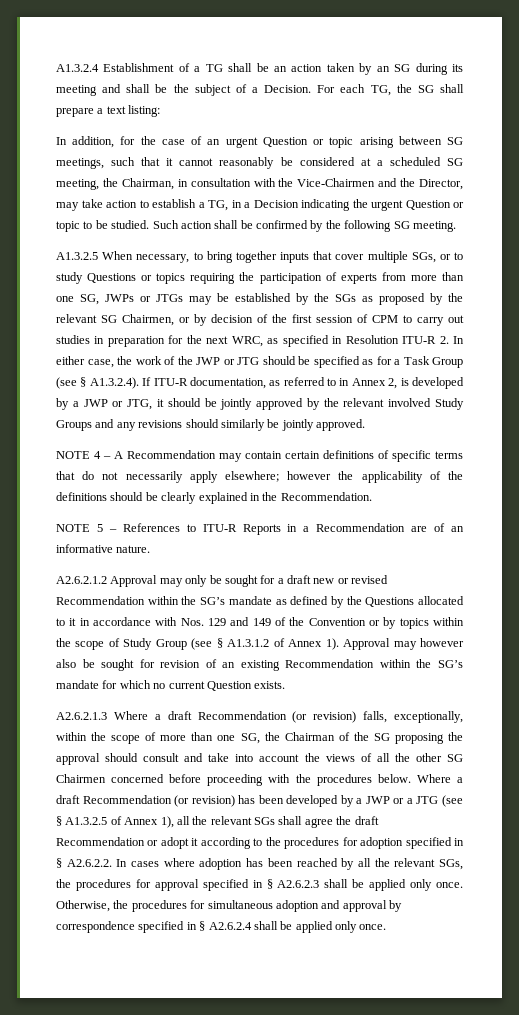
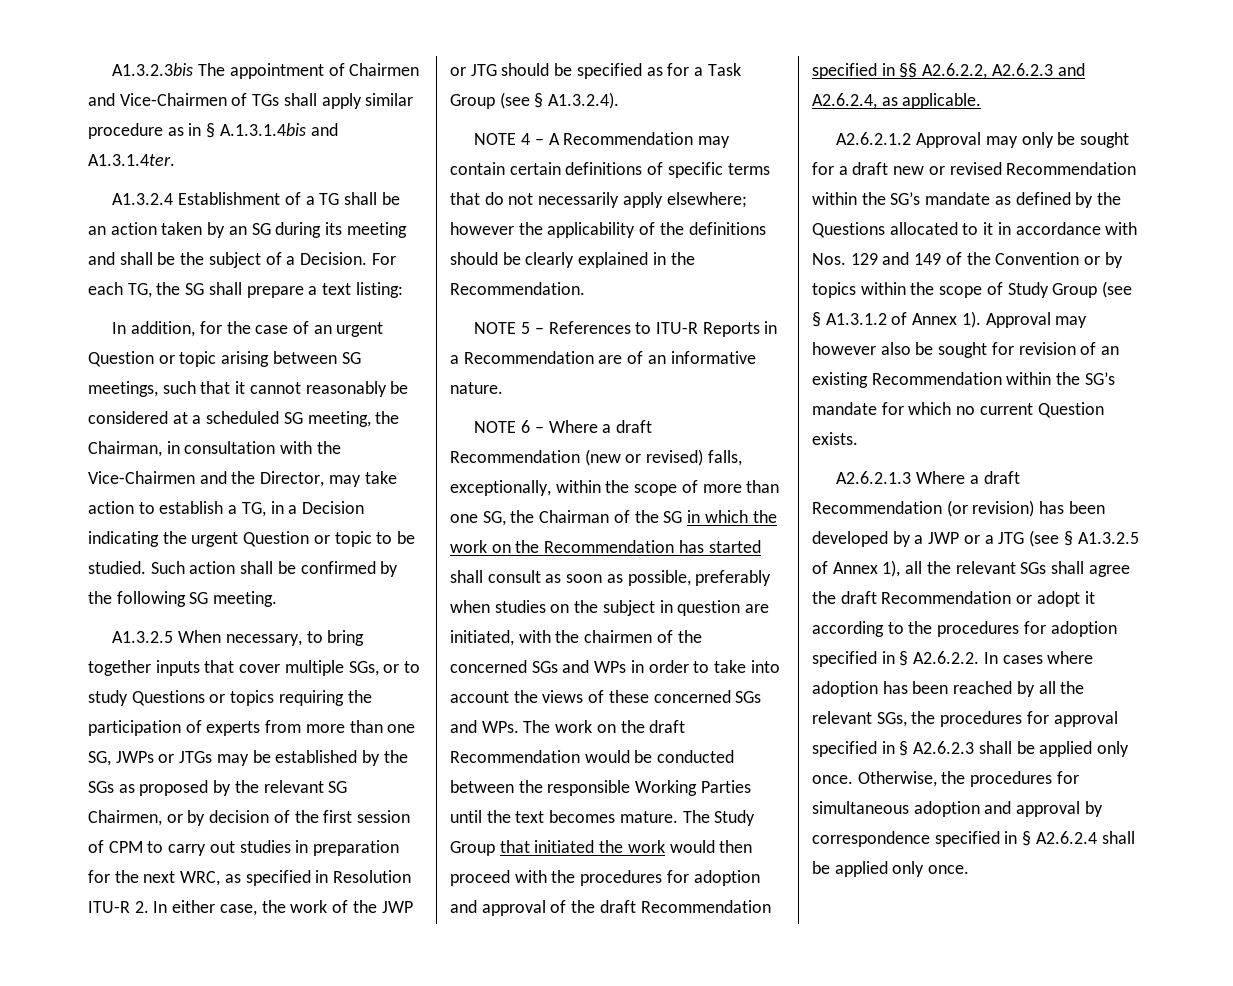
(56, 68) none -> [112,63,420,79] [88,93,414,109] [88,123,338,139] [88,154,175,166] A1.3.2.3bis The appointment of Chairmen and Vice-Chairmen of TGs shall apply similar procedure as in § A.1.3.1.4bis and A1.3.1.4ter. //
[142,377,464,389] [56,398,464,410] [56,419,365,431] If ITU-R documentation, as referred to in Annex 2, is developed by a JWP or JTG, it should be jointly approved by the relevant involved Study Groups and any revisions should similarly be jointly approved. -> (620, 100) none
(151, 549) none -> [474,420,652,433] [450,449,742,466] [450,480,780,496] [450,510,777,526] [450,540,761,553] [450,570,772,586] [450,600,770,616] [450,630,702,646] [450,660,780,673] [450,690,762,703] [450,720,686,733] [450,750,735,763] [450,780,751,796] [450,810,756,826] [450,840,753,856] [450,870,760,886] [450,900,771,916] [812,63,1085,79] [812,93,982,109] // NOTE 6 – Where a draft Recommendation (new or revised) falls, exceptionally, within the scope of more than one SG, the Chairman of the SG in which the work on the Recommendation has started shall consult as soon as possible, preferably when studies on the subject in question are initiated, with the chairmen of the concerned SGs and WPs in order to take into account the views of these concerned SGs and WPs. The work on the draft Recommendation would be conducted between the responsible Working Parties until the text becomes mature. The Study Group that initiated the work would then proceed with the procedures for adoption and approval of the draft Recommendation specified in §§ A2.6.2.2, A2.6.2.3 and A2.6.2.4, as applicable.
[363,711,463,723] [56,732,463,744] [56,753,464,765] [56,774,463,786] [56,795,235,807] falls, exceptionally, within the scope of more than one SG, the Chairman of the SG proposing the approval should consult and take into account the views of all the other SG Chairmen concerned before proceeding with the procedures below. Where a draft Recommendation (or revision) -> (1035, 508) none

